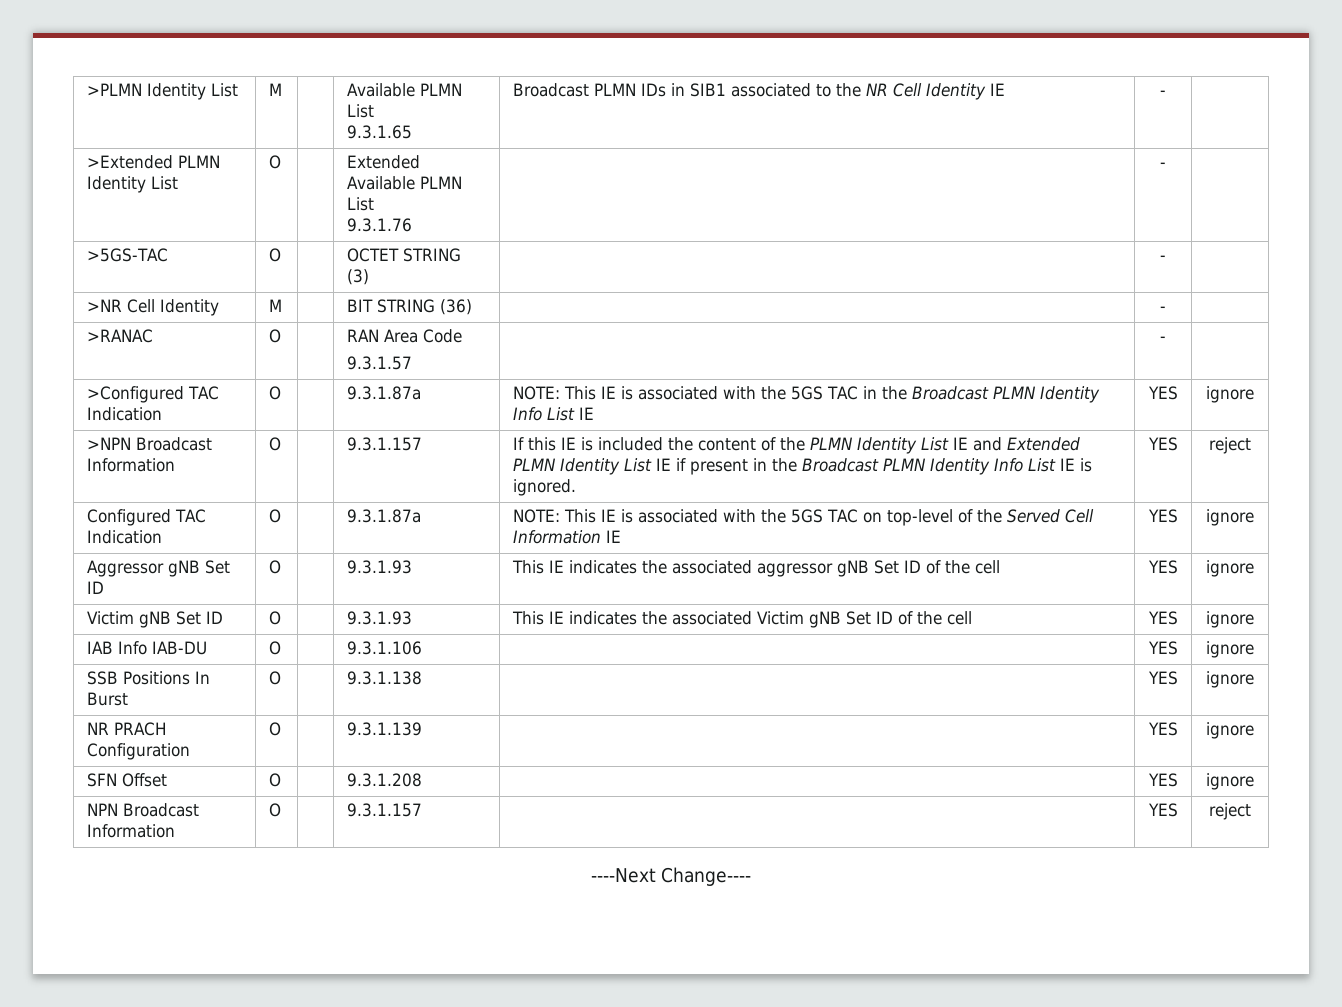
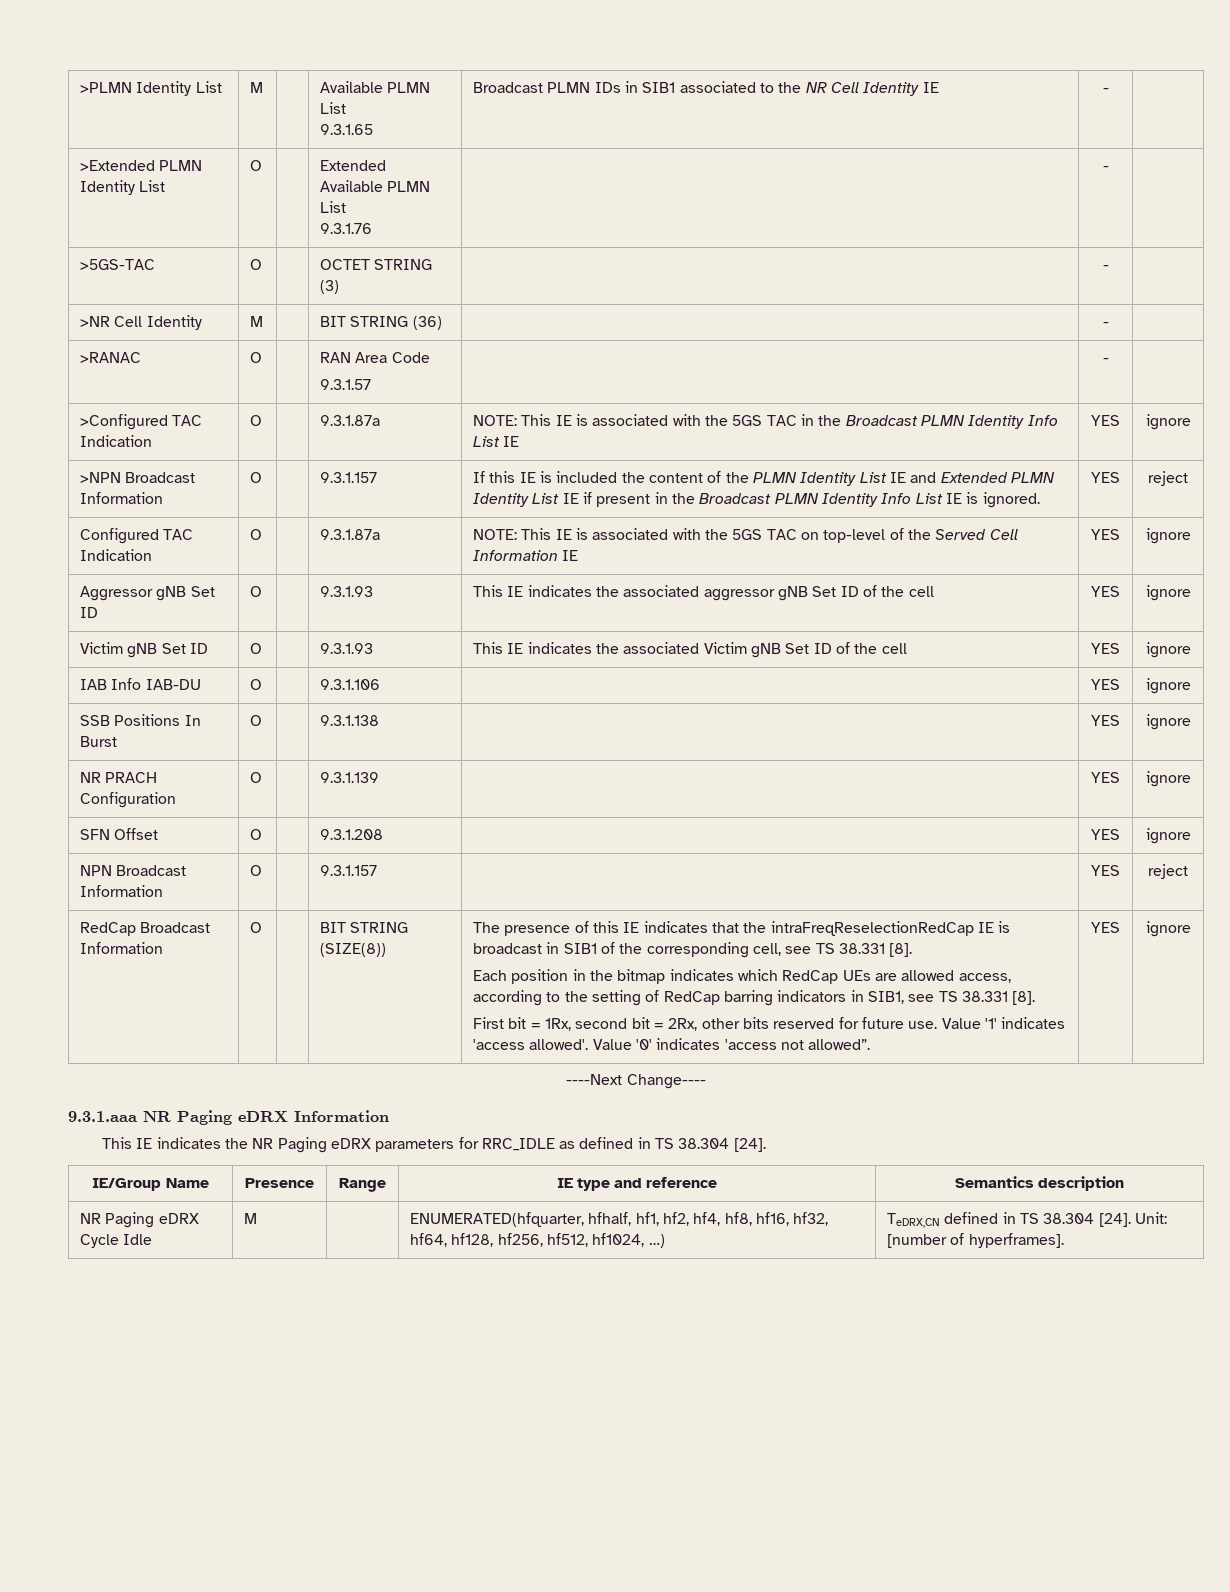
[590,867,752,886] // ----Next Change---- -> [80,922,211,936] [80,942,164,954] [250,922,263,933] [320,922,409,933] [320,943,387,957] [473,921,1011,936] [473,942,913,958] [473,969,1011,984] [473,990,1036,1006] [473,1017,1066,1031] [473,1038,871,1050] [1091,922,1120,933] [1145,921,1191,937] [566,1074,706,1089] [68,1110,389,1125] [101,1137,766,1153] [92,1178,209,1191] [245,1178,314,1188] [339,1178,386,1192] [556,1177,718,1191] [954,1176,1125,1191] [80,1212,199,1228] [80,1234,153,1248] [244,1213,258,1224] [410,1212,829,1227] [410,1233,665,1248] [887,1212,1168,1228] [887,1233,1064,1248] // RedCap Broadcast Information | O | | BIT STRING (SIZE(8)) | The presence of this IE indicates that the intraFreqReselectionRedCap IE is broadcast in SIB1 of the corresponding cell, see TS 38.331 [8]. // Each position in the bitmap indicates which RedCap UEs are allowed access, according to the setting of RedCap barring indicators in SIB1, see TS 38.331 [8]. // First bit = 1Rx, second bit = 2Rx, other bits reserved for future use. Value '1' indicates 'access allowed'. Value '0' indicates 'access not allowed”. | YES | ignore // ----Next Change---- // 9.3.1.aaa NR Paging eDRX Information // This IE indicates the NR Paging eDRX parameters for RRC_IDLE as defined in TS 38.304 [24]. // IE/Group Name | Presence | Range | IE type and reference | Semantics description // NR Paging eDRX Cycle Idle | M | | ENUMERATED(hfquarter, hfhalf, hf1, hf2, hf4, hf8, hf16, hf32, hf64, hf128, hf256, hf512, hf1024, …) | TeDRX,CN defined in TS 38.304 [24]. Unit: [number of hyperframes].

